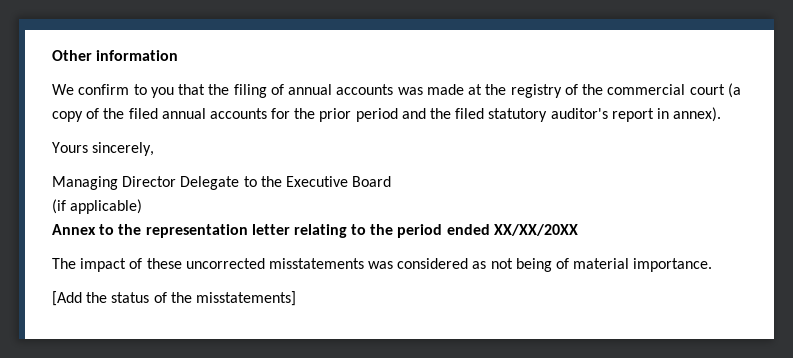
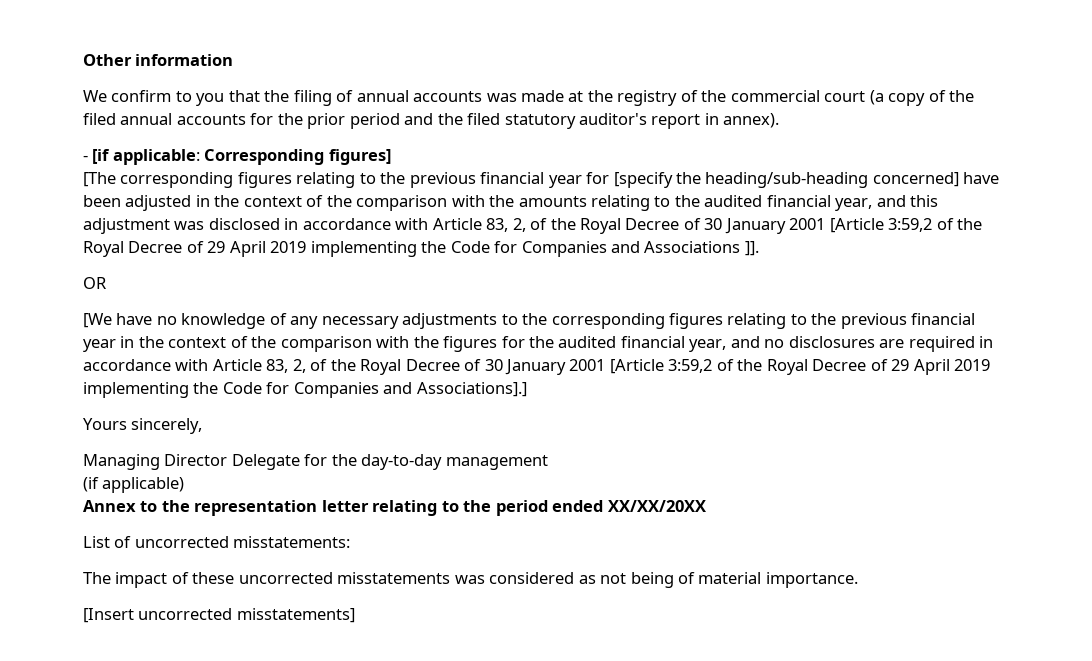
(722, 114) none -> [83,149,391,165] [83,172,1000,188] [83,195,939,211] [83,218,983,234] [83,241,759,257] [83,277,107,289] [83,313,976,329] [83,336,994,352] [83,359,991,375] [83,382,527,398] // - [if applicable: Corresponding figures] // [The corresponding figures relating to the previous financial year for [specify the heading/sub-heading concerned] have been adjusted in the context of the comparison with the amounts relating to the audited financial year, and this adjustment was disclosed in accordance with Article 83, 2, of the Royal Decree of 30 January 2001 [Article 3:59,2 of the Royal Decree of 29 April 2019 implementing the Code for Companies and Associations ]]. // OR // [We have no knowledge of any necessary adjustments to the corresponding figures relating to the previous financial year in the context of the comparison with the figures for the audited financial year, and no disclosures are required in accordance with Article 83, 2, of the Royal Decree of 30 January 2001 [Article 3:59,2 of the Royal Decree of 29 April 2019 implementing the Code for Companies and Associations].]
[243,176,392,187] to the Executive Board -> [304,454,548,470] for the day-to-day management
(578, 230) none -> [83,536,351,548] // List of uncorrected misstatements:
[52,291,192,306] [Add the status of the -> [83,608,233,623] [Insert uncorrected

